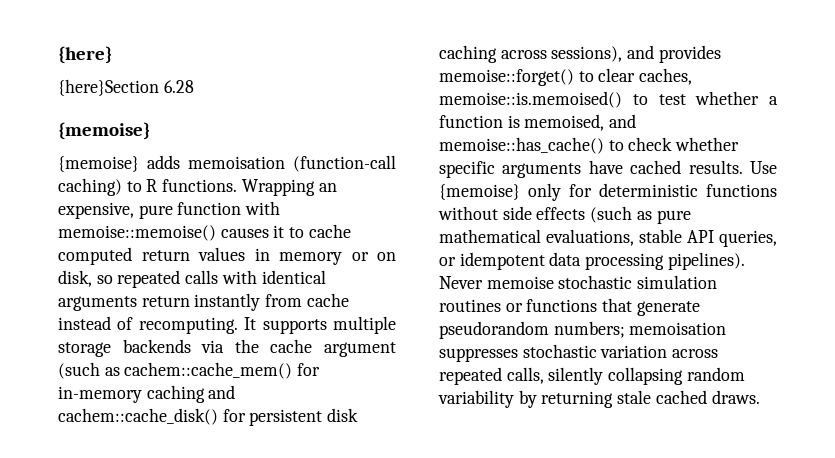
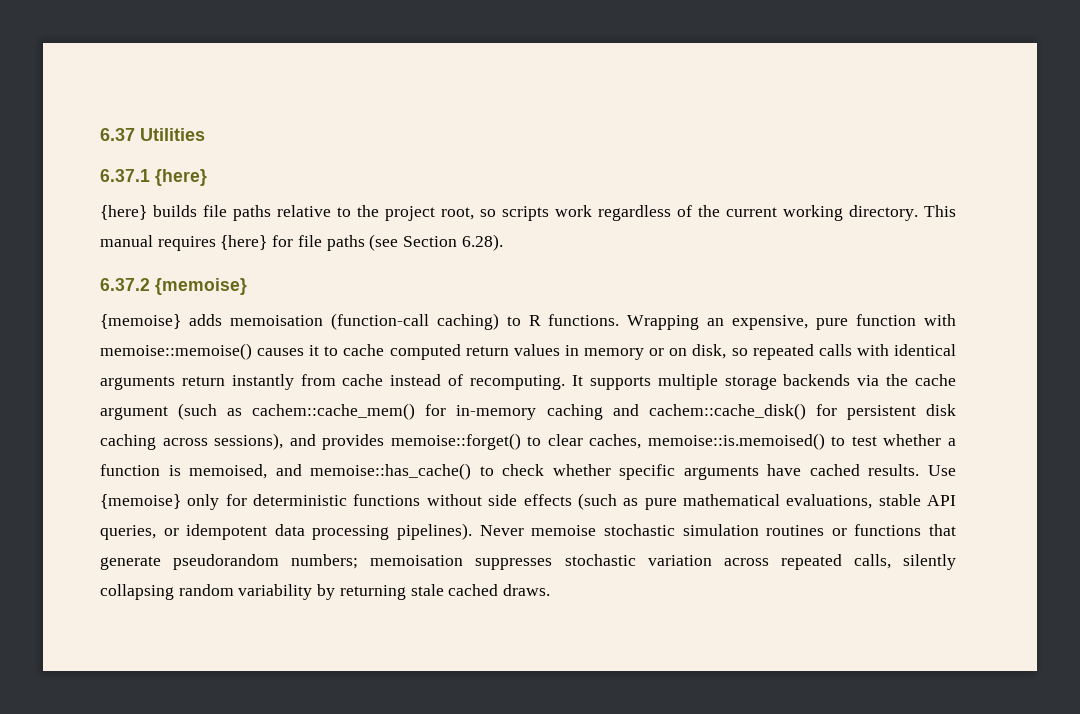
[58,46,112,64] [58,79,194,96] {here} // {here}Section 6.28 // -> [100,128,205,141] [100,169,207,186] [100,205,956,221] [100,234,503,251] [100,278,150,291] 6.37 Utilities // 6.37.1 {here} // {here} builds file paths relative to the project root, so scripts work regardless of the current working directory. This manual requires {here} for file paths (see Section 6.28). // 6.37.2

